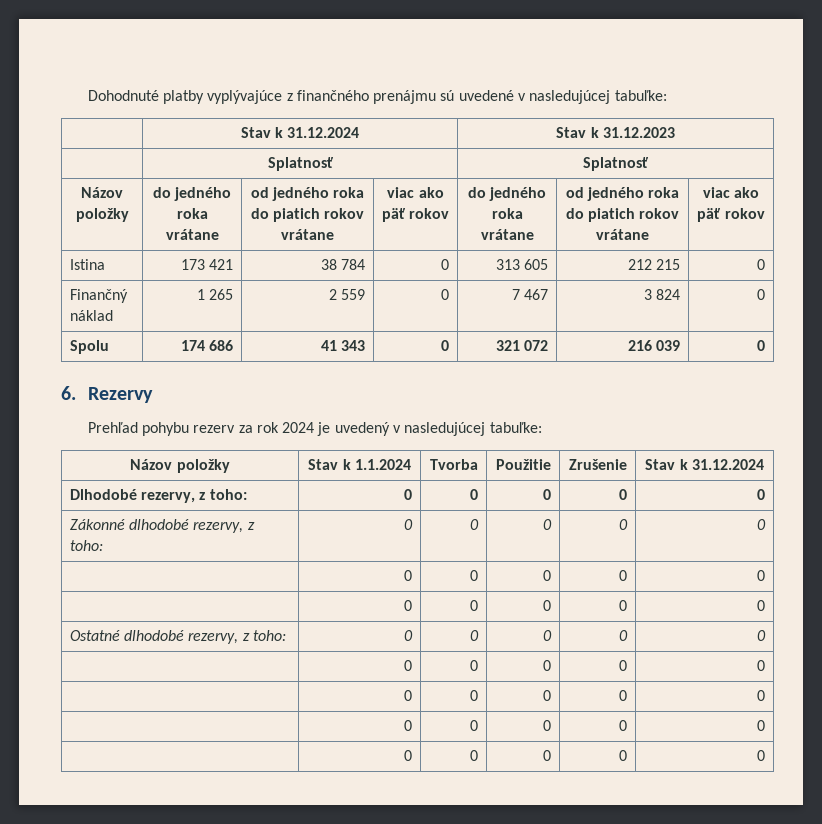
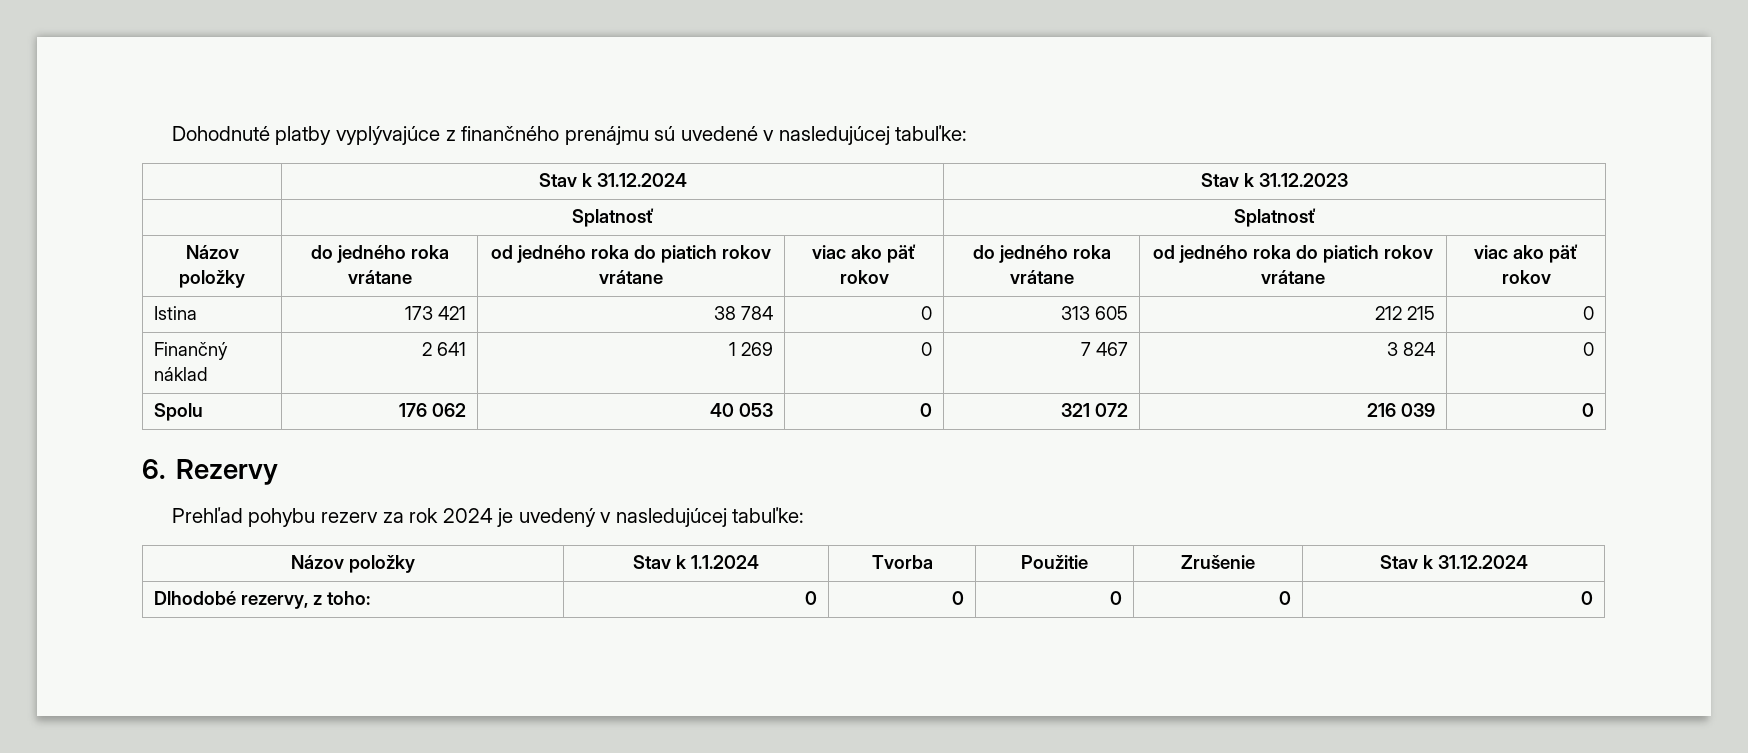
[197,289,234,300] [329,289,366,300] | 1 265 | 2 559 -> [422,342,467,356] [729,342,774,356] | 2 641 | 1 269
[181,340,234,351] [321,340,366,351] 174 686 | 41 343 -> [399,403,467,417] [710,403,774,417] 176 062 | 40 053
[69,519,255,533] [69,540,103,551] [404,519,414,530] [470,519,480,530] [543,519,553,530] [619,519,629,530] [757,519,767,530] [404,570,413,581] [470,570,479,581] [543,570,552,581] [619,570,628,581] [757,570,766,581] [404,600,413,611] [470,600,479,611] [543,600,552,611] [619,600,628,611] [757,600,766,611] [69,630,286,644] [404,630,414,641] [470,630,480,641] [543,630,553,641] [619,630,629,641] [757,630,767,641] [404,660,413,671] [470,660,479,671] [543,660,552,671] [619,660,628,671] [757,660,766,671] [404,690,413,701] [470,690,479,701] [543,690,552,701] [619,690,628,701] [757,690,766,701] [404,720,413,731] [470,720,479,731] [543,720,552,731] [619,720,628,731] [757,720,766,731] [404,750,413,761] [470,750,479,761] [543,750,552,761] [619,750,628,761] [757,750,766,761] // Zákonné dlhodobé rezervy, z toho: | 0 | 0 | 0 | 0 | 0 // | 0 | 0 | 0 | 0 | 0 // | 0 | 0 | 0 | 0 | 0 // Ostatné dlhodobé rezervy, z toho: | 0 | 0 | 0 | 0 | 0 // | 0 | 0 | 0 | 0 | 0 // | 0 | 0 | 0 | 0 | 0 // | 0 | 0 | 0 | 0 | 0 // | 0 | 0 | 0 | 0 | 0 -> (1594, 598) none

